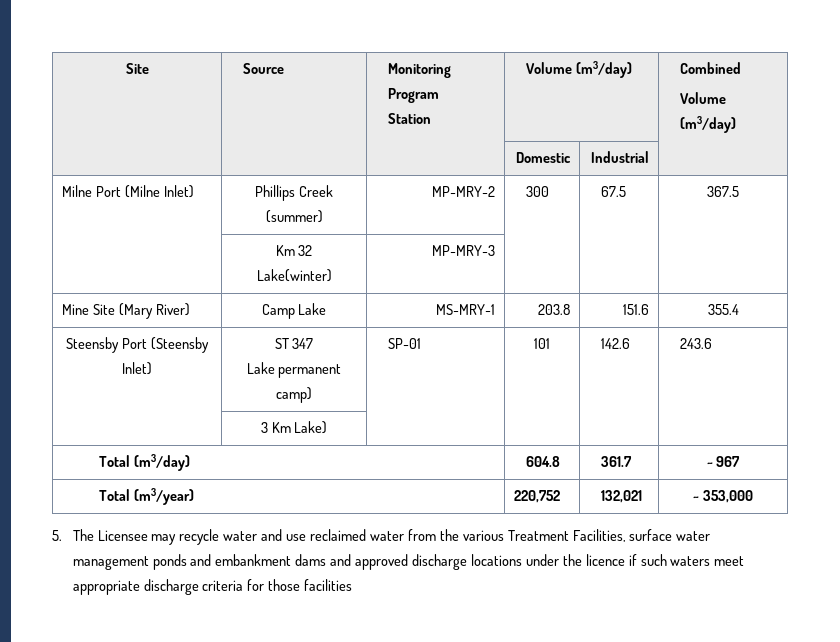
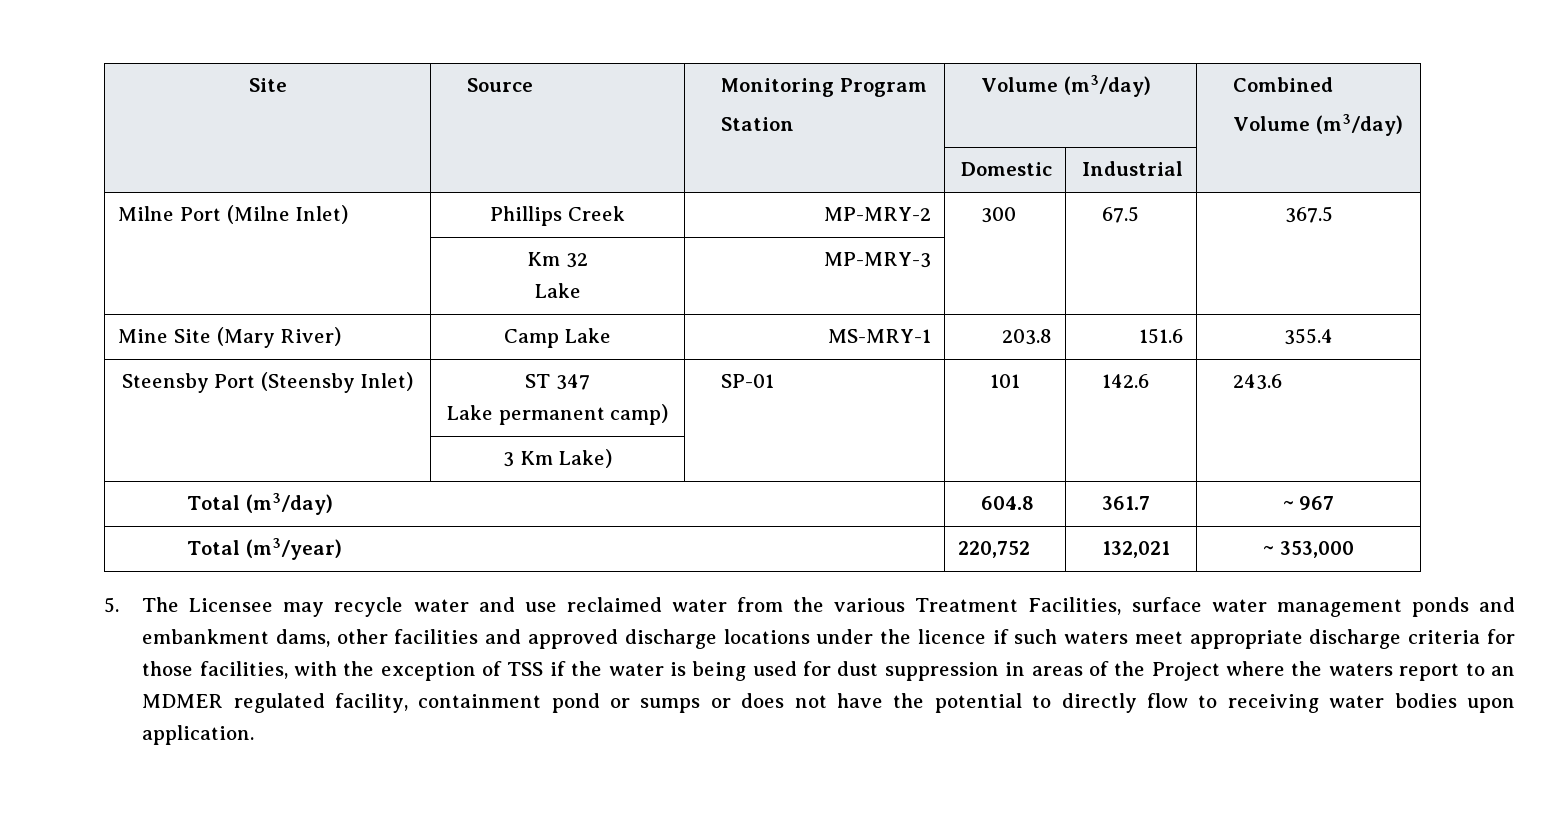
[265,210,323,223] (summer) -> (625, 213) none
[256,269,332,282] Lake(winter) -> [534,283,581,298] Lake
[295,554,327,566] dams -> [275,629,479,647] dams, other facilities
[304,579,353,591] facilities -> [199,661,1516,681] [142,693,1516,713] [142,725,255,745] facilities, with the exception of TSS if the water is being used for dust suppression in areas of the Project where the waters report to an MDMER regulated facility, containment pond or sumps or does not have the potential to directly flow to receiving water bodies upon application.

